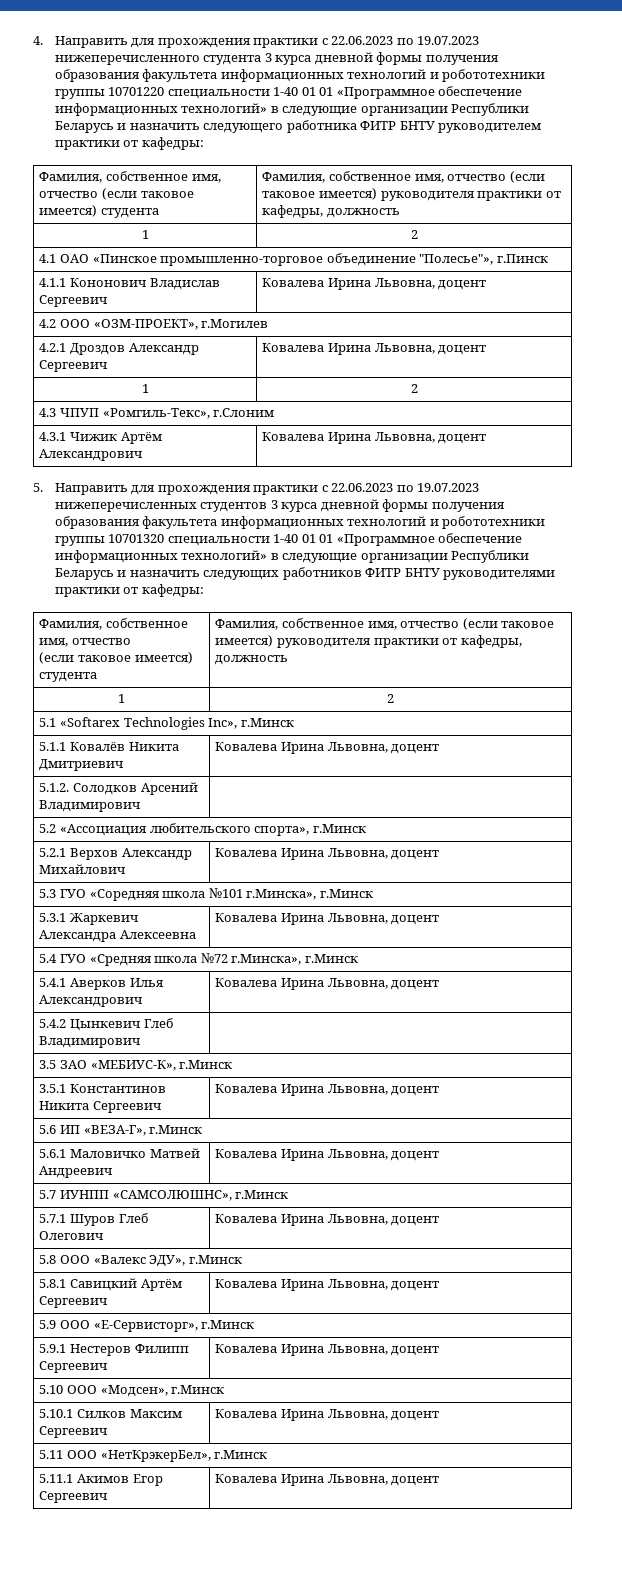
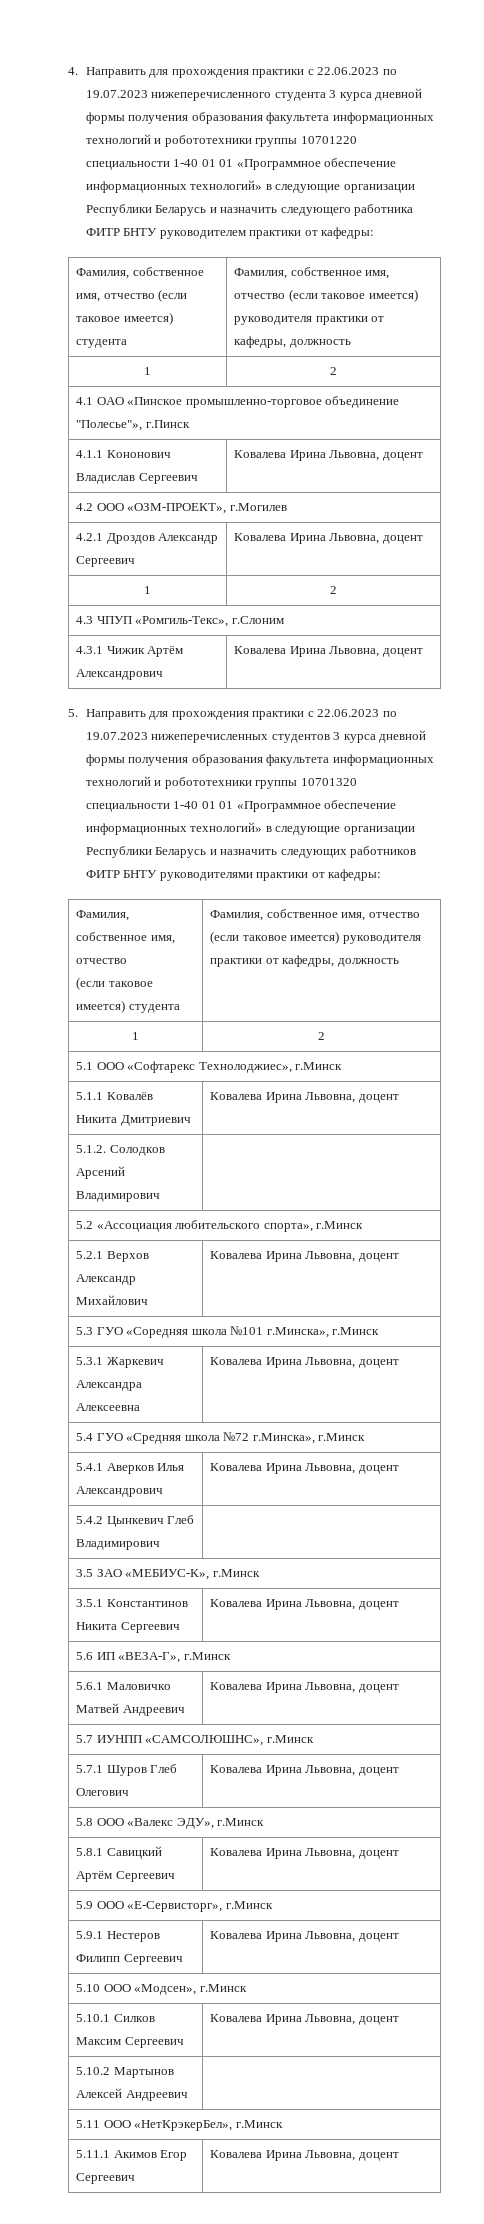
[60,717,238,730] «Softarex Technologies Inc», -> [96,1061,292,1073] ООО «Софтарекс Технолоджиес»,
(440, 1416) none -> [76,2067,174,2078] [76,2088,188,2101] // 5.10.2 Мартынов Алексей Андреевич |

